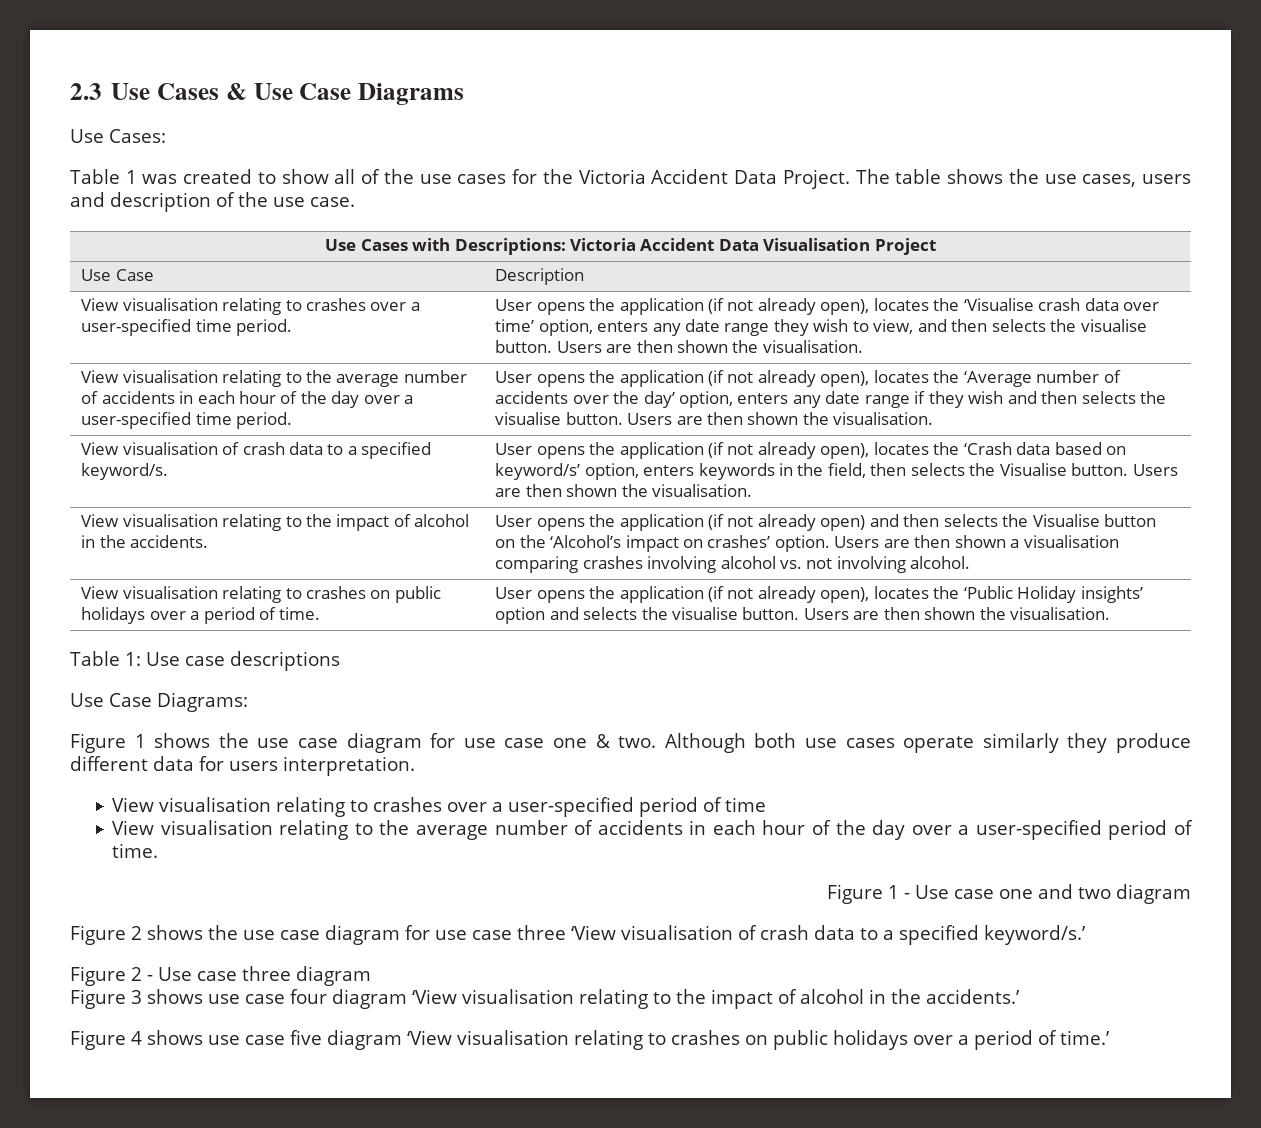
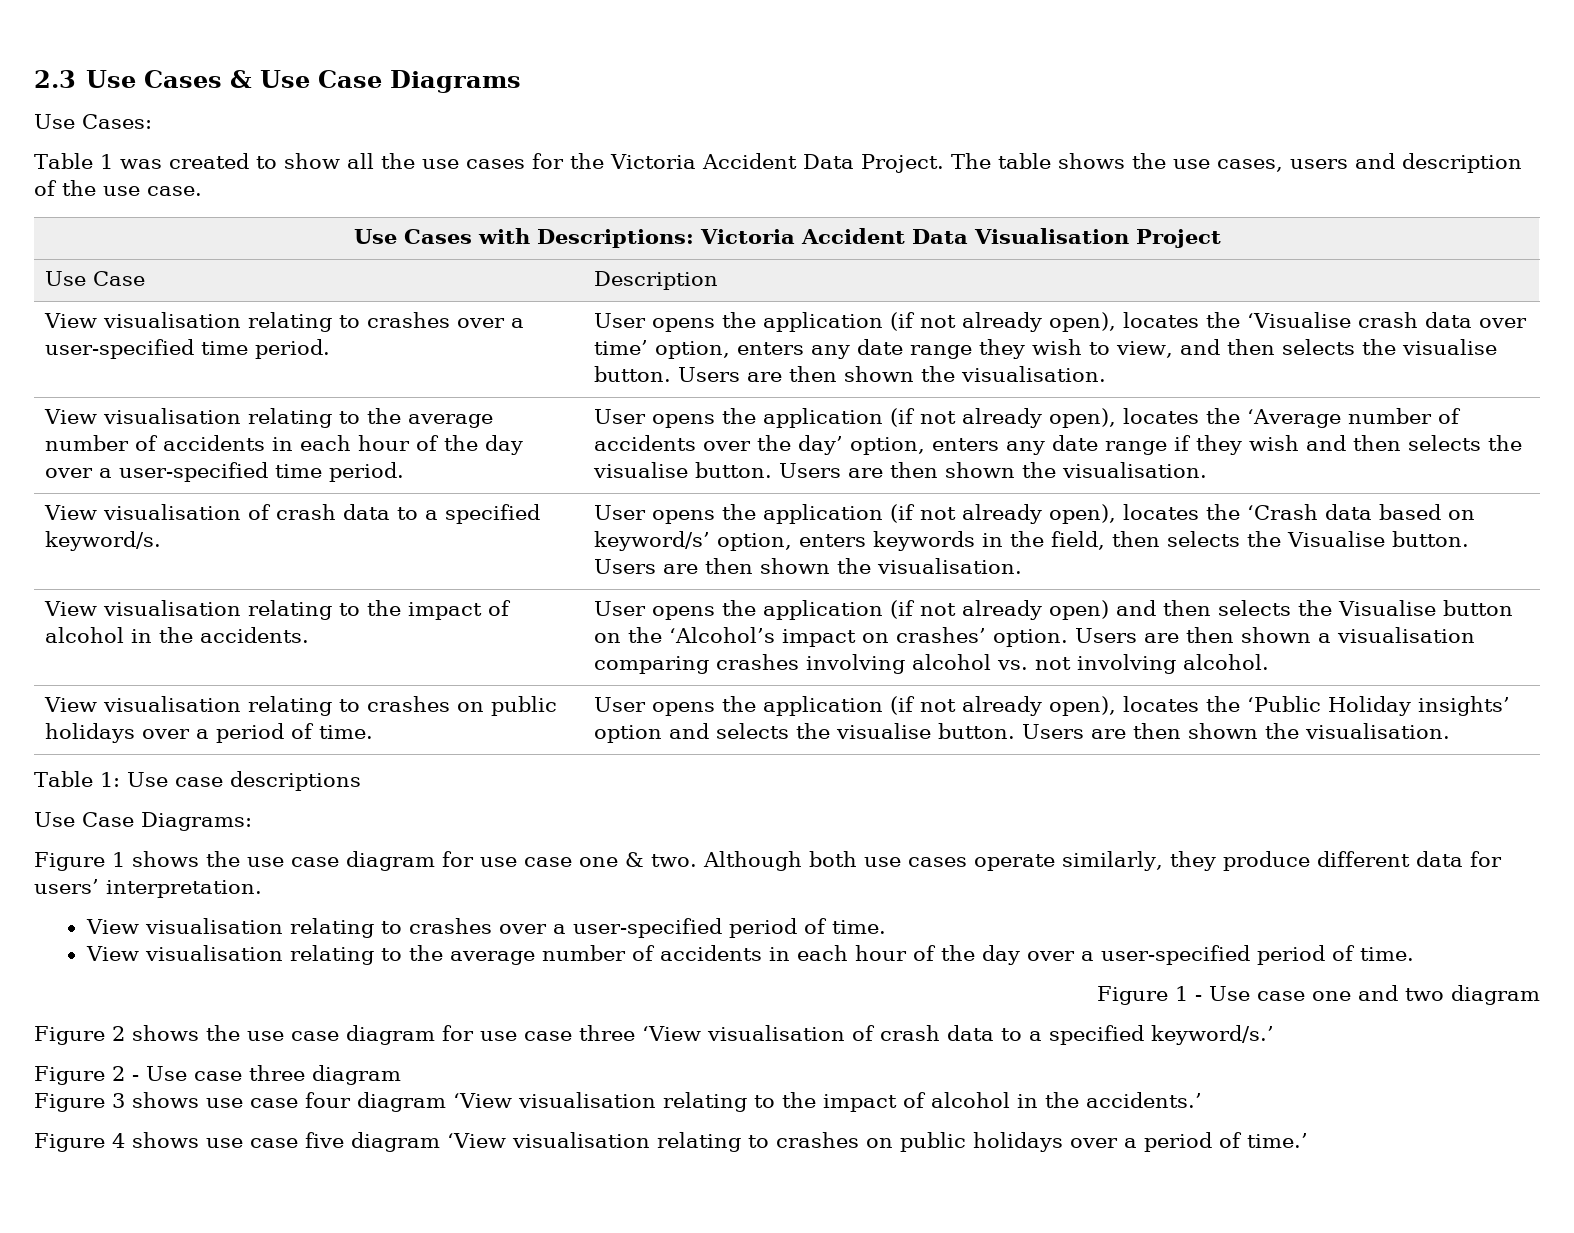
[361,169,381,184] of -> (374, 161) none
[982,733,1059,753] similarly -> [1062,851,1163,871] similarly,
[229,761,278,771] users -> [34,879,99,894] users’
[725,797,767,812] time -> [831,920,886,934] time.

